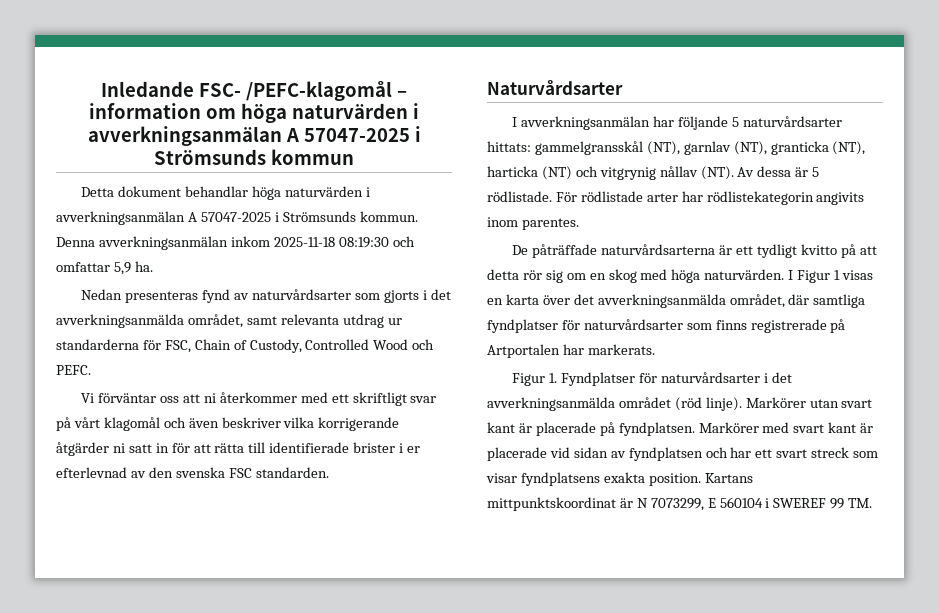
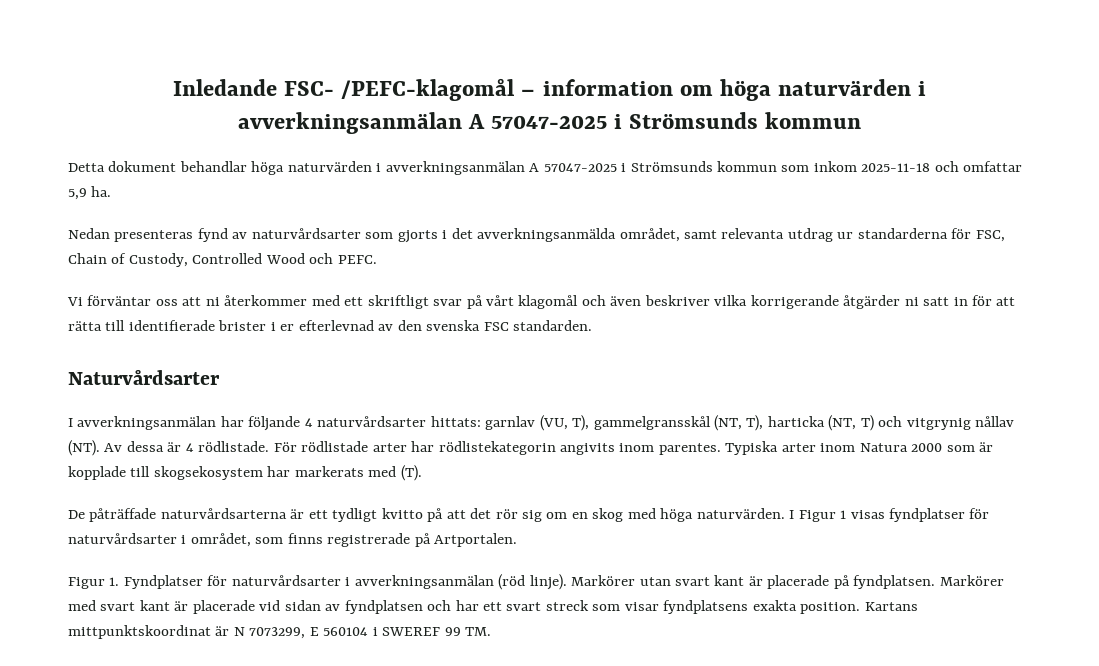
[359,211,418,222] [56,236,228,250] kommun. Denna avverkningsanmälan -> [717,161,810,172] kommun som
[338,237,389,248] 08:19:30 -> (931, 167) none
[731,117,739,127] 5 -> [304,418,313,427] 4
[534,141,866,155] [487,166,572,180] gammelgransskål (NT), garnlav (NT), granticka (NT), harticka (NT) -> [485,415,874,431] garnlav (VU, T), gammelgransskål (NT, T), harticka (NT, T)
[812,167,820,177] 5 -> [185,443,194,452] 4
(579, 224) none -> [725,441,994,455] [68,465,422,481] Typiska arter inom Natura 2000 som är kopplade till skogsekosystem har markerats med (T).
[487,269,519,280] detta -> [470,508,492,519] det
[487,294,866,308] en karta över det avverkningsanmälda området, där samtliga -> (885, 514) none
(683, 324) none -> [181,533,251,547] i området,
[487,344,655,358] Artportalen har markerats. -> [434,533,518,547] Artportalen.
[771,372,792,383] [487,397,671,411] det avverkningsanmälda området -> [354,575,494,589] avverkningsanmälan

